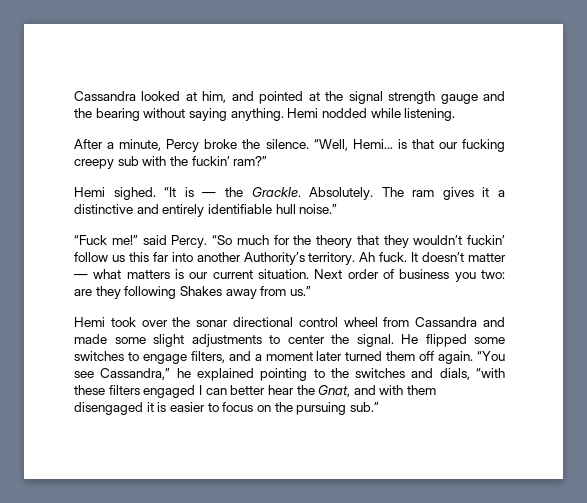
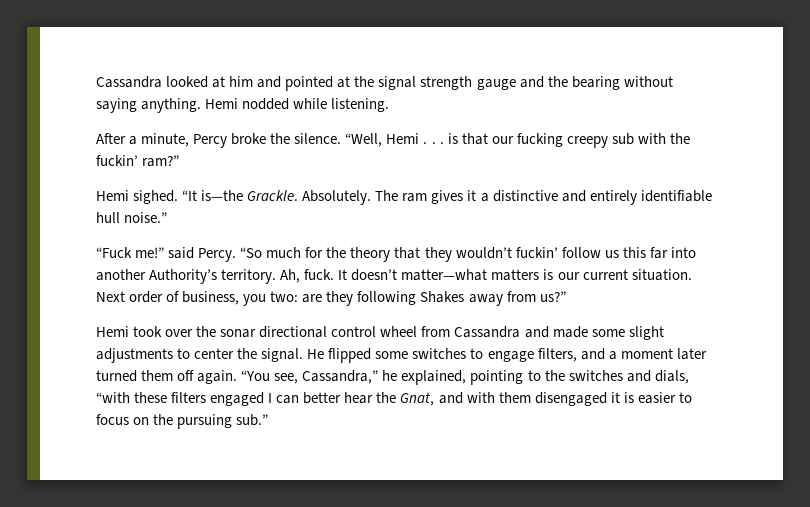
[202,91,227,103] him, -> [229,76,254,87] him
[352,139,393,149] Hemi… -> [386,133,444,144] Hemi . . .
[184,187,243,197] is — the -> [201,190,244,201] is—the
[359,252,376,262] Ah -> [280,269,301,283] Ah,
[468,253,507,262] [74,269,122,279] matter — what -> [401,269,488,281] matter—what
[399,269,450,279] business -> [182,291,240,305] business,
[289,286,311,296] us.” -> [539,291,566,302] us?”
[74,371,94,378] see -> [274,373,299,384] see,
[196,368,254,381] explained -> [401,370,467,385] explained,

